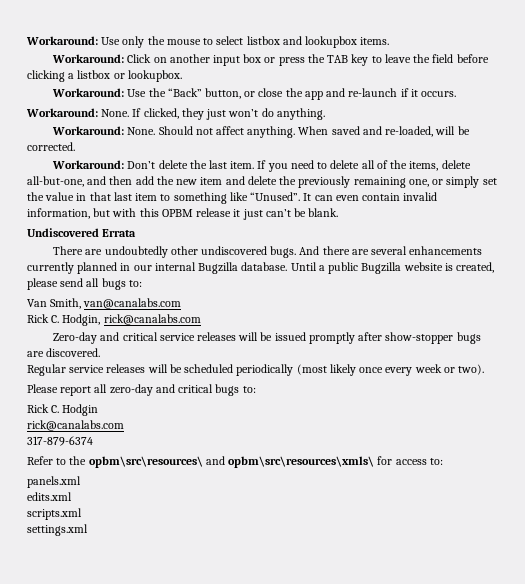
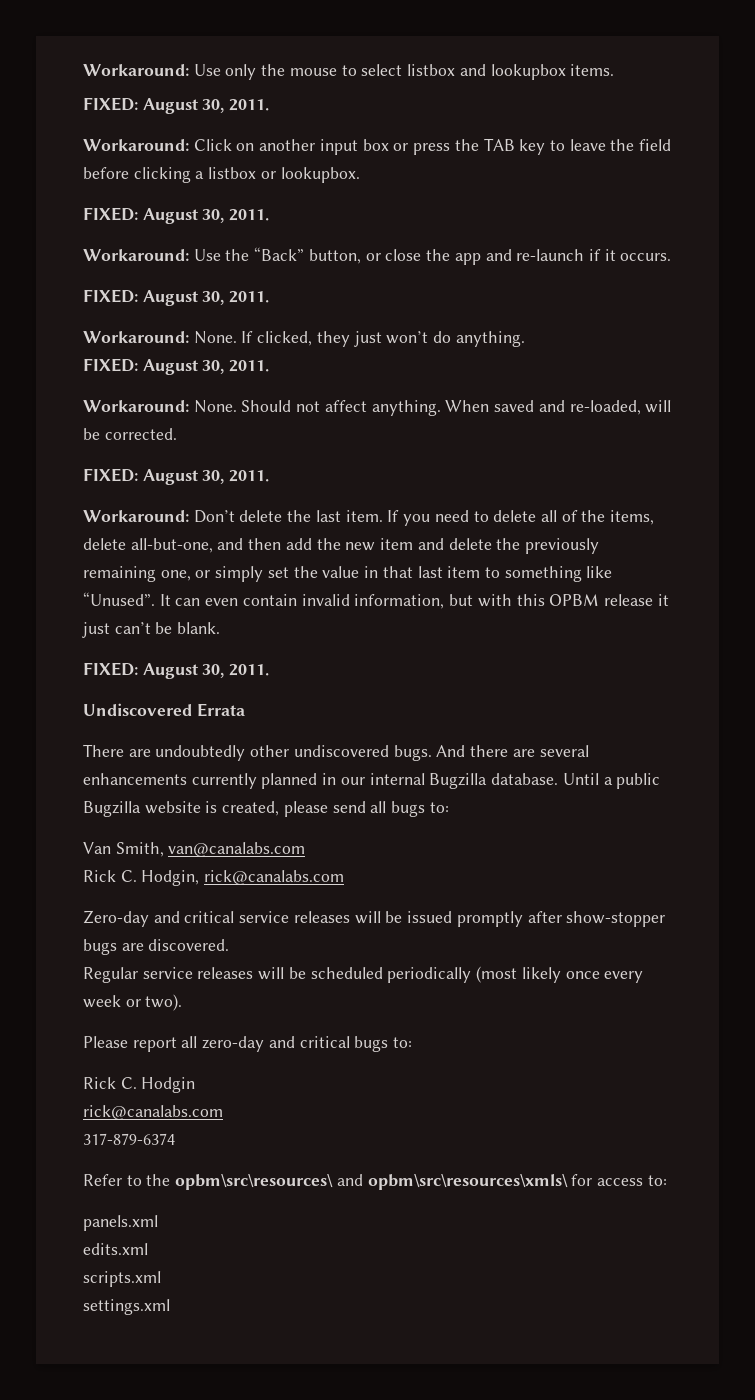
(390, 41) none -> [83,97,270,114] // FIXED: August 30, 2011.
(182, 76) none -> [83,207,270,224] // FIXED: August 30, 2011.
(457, 94) none -> [83,289,270,306] // FIXED: August 30, 2011.
(325, 114) none -> [83,358,270,375] // FIXED: August 30, 2011.
(75, 146) none -> [83,468,270,485] // FIXED: August 30, 2011.
(339, 212) none -> [83,662,270,679] // FIXED: August 30, 2011.

